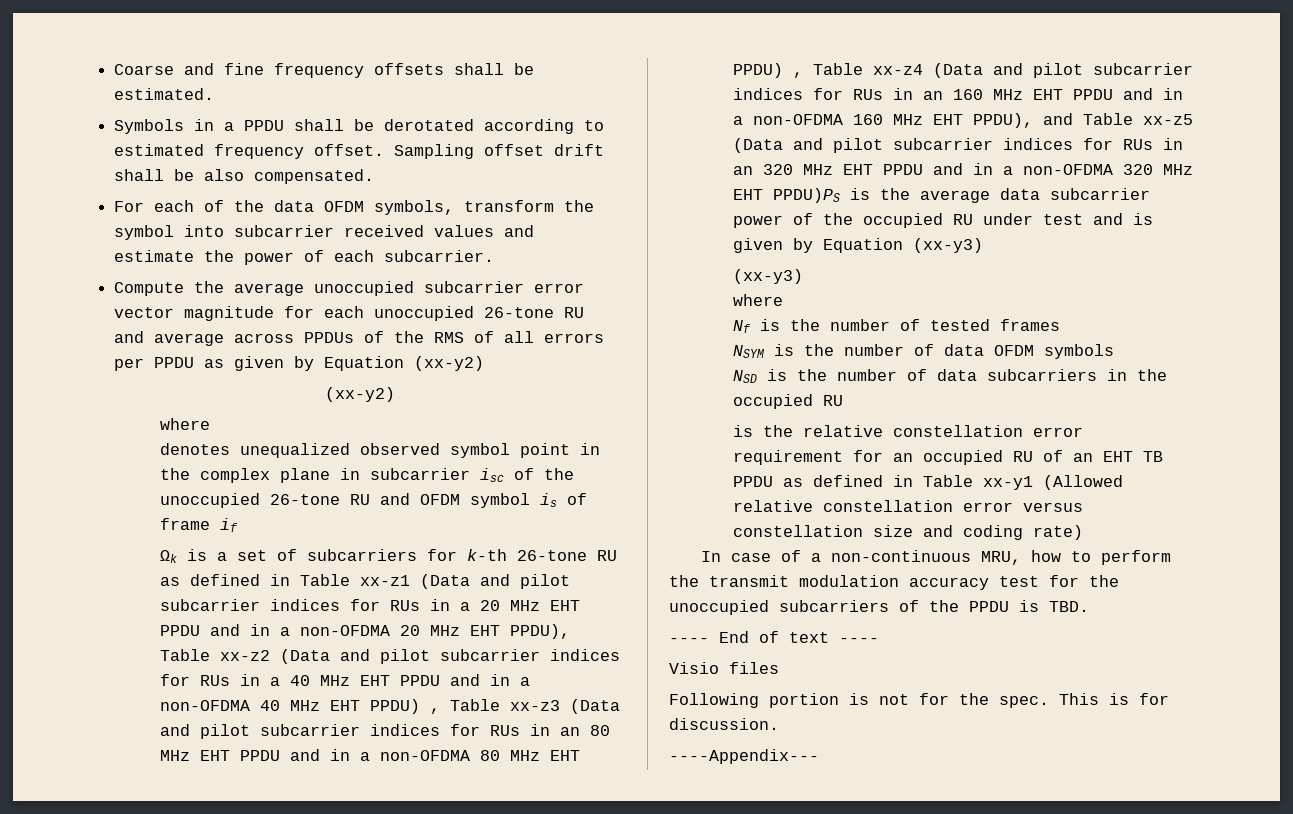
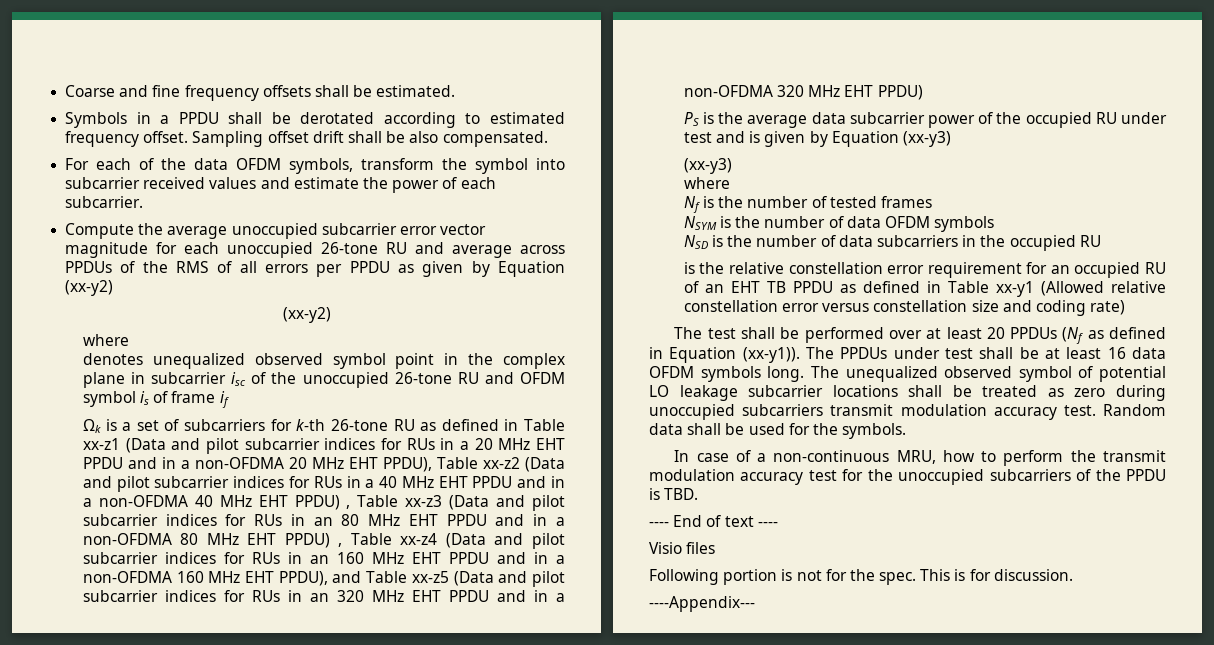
[773,188,841,203] PPDU)PS -> [877,85,923,100] [683,112,699,126] PPDU) // PS
(1084, 532) none -> [674,327,1166,344] [649,347,1166,363] [649,366,1166,382] [649,385,1166,401] [649,404,1166,420] [649,423,907,439] // The test shall be performed over at least 20 PPDUs (Nf as defined in Equation (xx-y1)). The PPDUs under test shall be at least 16 data OFDM symbols long. The unequalized observed symbol of potential LO leakage subcarrier locations shall be treated as zero during unoccupied subcarriers transmit modulation accuracy test. Random data shall be used for the symbols.

